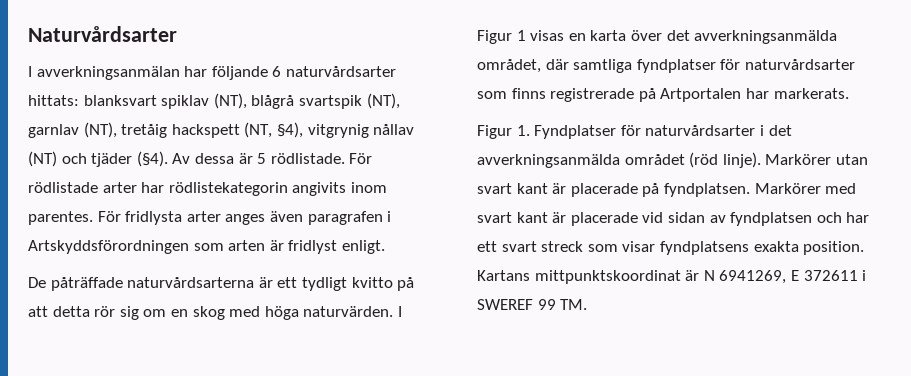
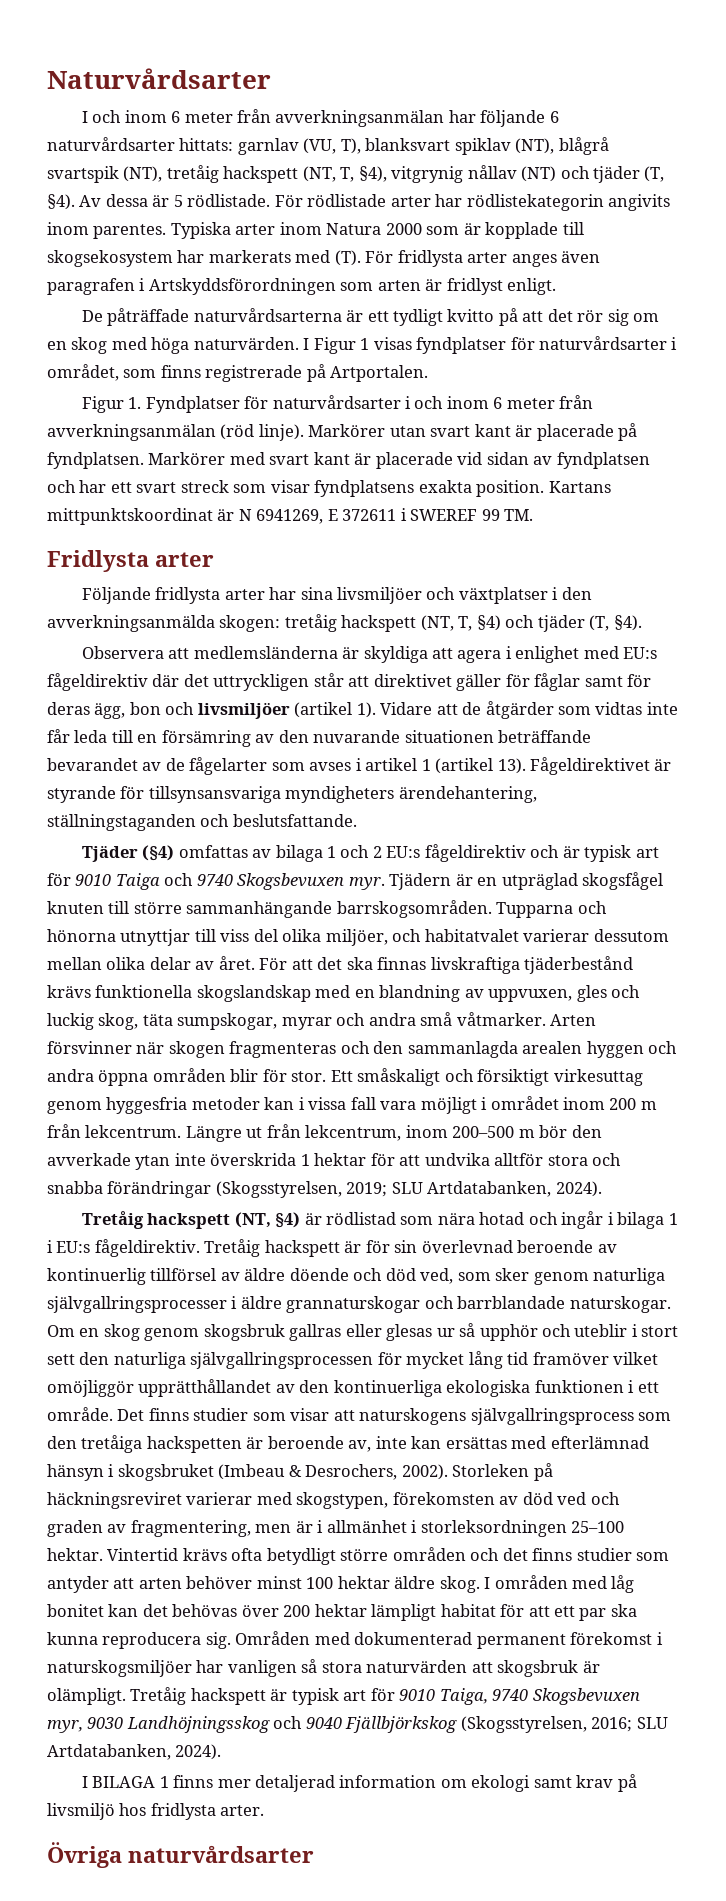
(32, 71) none -> [92,109,271,123] och inom 6 meter från
(79, 100) none -> [237,138,361,155] garnlav (VU, T),
[28,122,273,138] garnlav (NT), tretåig hackspett (NT, -> [166,165,355,183] tretåig hackspett (NT, T,
[136,151,168,167] (§4). -> [644,166,665,182] [47,194,75,210] (T, §4).
(93, 218) none -> [170,222,584,239] [47,250,361,267] Typiska arter inom Natura 2000 som är kopplade till skogsekosystem har markerats med (T).
[52,306,90,317] detta -> [547,309,573,322] det
[568,30,838,44] [477,59,633,73] en karta över det avverkningsanmälda området, där samtliga -> (412, 343) none
(855, 64) none -> [671,337,678,350] [47,364,119,381] i området,
[660,88,849,102] Artportalen har markerats. -> [330,365,429,382] Artportalen.
[768,125,792,136] [477,154,685,168] det avverkningsanmälda området -> [414,395,594,409] [47,424,216,441] och inom 6 meter från avverkningsanmälan
(588, 304) none -> [47,550,214,572] [81,587,592,604] [47,614,642,632] [81,646,658,663] [47,673,652,691] [47,701,678,719] [47,729,592,747] [47,757,672,775] [47,786,537,803] [47,814,357,831] [81,844,659,862] [47,872,664,890] [47,900,607,918] [47,929,669,946] [47,956,634,974] [47,985,641,1002] [47,1012,597,1030] [47,1041,678,1058] [47,1068,643,1086] [47,1096,657,1114] [47,1124,602,1142] [47,1153,622,1170] [47,1181,602,1198] [81,1211,678,1229] [47,1239,617,1257] [47,1268,666,1285] [47,1296,671,1313] [47,1323,679,1341] [47,1351,659,1369] [47,1379,659,1397] [47,1407,672,1425] [47,1435,649,1453] [47,1463,553,1481] [47,1492,620,1509] [47,1520,625,1537] [47,1547,670,1565] [47,1575,635,1593] [47,1604,637,1621] [47,1631,663,1649] [47,1659,600,1677] [47,1687,640,1705] [47,1716,668,1733] [47,1744,222,1760] [81,1774,637,1792] [47,1803,265,1820] [47,1842,314,1868] // Fridlysta arter // Följande fridlysta arter har sina livsmiljöer och växtplatser i den avverkningsanmälda skogen: tretåig hackspett (NT, T, §4) och tjäder (T, §4). // Observera att medlemsländerna är skyldiga att agera i enlighet med EU:s fågeldirektiv där det uttryckligen står att direktivet gäller för fåglar samt för deras ägg, bon och livsmiljöer (artikel 1). Vidare att de åtgärder som vidtas inte får leda till en försämring av den nuvarande situationen beträffande bevarandet av de fågelarter som avses i artikel 1 (artikel 13). Fågeldirektivet är styrande för tillsynsansvariga myndigheters ärendehantering, ställningstaganden och beslutsfattande. // Tjäder (§4) omfattas av bilaga 1 och 2 EU:s fågeldirektiv och är typisk art för 9010 Taiga och 9740 Skogsbevuxen myr. Tjädern är en utpräglad skogsfågel knuten till större sammanhängande barrskogsområden. Tupparna och hönorna utnyttjar till viss del olika miljöer, och habitatvalet varierar dessutom mellan olika delar av året. För att det ska finnas livskraftiga tjäderbestånd krävs funktionella skogslandskap med en blandning av uppvuxen, gles och luckig skog, täta sumpskogar, myrar och andra små våtmarker. Arten försvinner när skogen fragmenteras och den sammanlagda arealen hyggen och andra öppna områden blir för stor. Ett småskaligt och försiktigt virkesuttag genom hyggesfria metoder kan i vissa fall vara möjligt i området inom 200 m från lekcentrum. Längre ut från lekcentrum, inom 200–500 m bör den avverkade ytan inte överskrida 1 hektar för att undvika alltför stora och snabba förändringar (Skogsstyrelsen, 2019; SLU Artdatabanken, 2024). // Tretåig hackspett (NT, §4) är rödlistad som nära hotad och ingår i bilaga 1 i EU:s fågeldirektiv. Tretåig hackspett är för sin överlevnad beroende av kontinuerlig tillförsel av äldre döende och död ved, som sker genom naturliga självgallringsprocesser i äldre grannaturskogar och barrblandade naturskogar. Om en skog genom skogsbruk gallras eller glesas ur så upphör och uteblir i stort sett den naturliga självgallringsprocessen för mycket lång tid framöver vilket omöjliggör upprätthållandet av den kontinuerliga ekologiska funktionen i ett område. Det finns studier som visar att naturskogens självgallringsprocess som den tretåiga hackspetten är beroende av, inte kan ersättas med efterlämnad hänsyn i skogsbruket (Imbeau & Desrochers, 2002). Storleken på häckningsreviret varierar med skogstypen, förekomsten av död ved och graden av fragmentering, men är i allmänhet i storleksordningen 25–100 hektar. Vintertid krävs ofta betydligt större områden och det finns studier som antyder att arten behöver minst 100 hektar äldre skog. I områden med låg bonitet kan det behövas över 200 hektar lämpligt habitat för att ett par ska kunna reproducera sig. Områden med dokumenterad permanent förekomst i naturskogsmiljöer har vanligen så stora naturvärden att skogsbruk är olämpligt. Tretåig hackspett är typisk art för 9010 Taiga, 9740 Skogsbevuxen myr, 9030 Landhöjningsskog och 9040 Fjällbjörkskog (Skogsstyrelsen, 2016; SLU Artdatabanken, 2024). // I BILAGA 1 finns mer detaljerad information om ekologi samt krav på livsmiljö hos fridlysta arter. // Övriga naturvårdsarter

